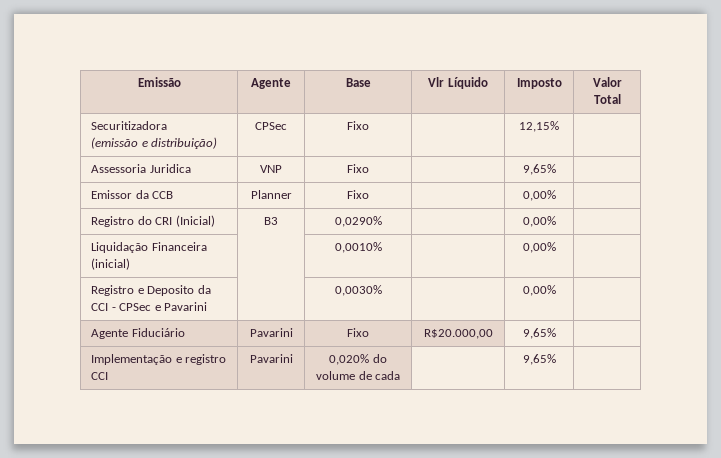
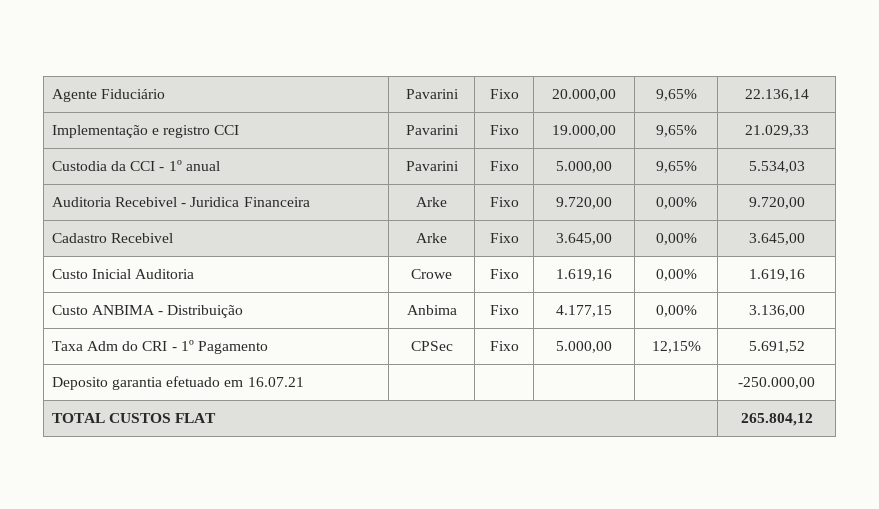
[137,77,181,87] [251,78,291,89] [345,78,371,87] [428,77,488,89] [516,78,562,89] [592,77,622,87] [593,94,621,104] [91,121,168,130] [91,137,218,149] [255,122,287,130] [347,121,369,130] [519,121,559,132] [91,164,191,173] [260,165,282,173] [347,164,369,173] [522,164,556,175] [91,190,174,199] [250,190,292,199] [347,190,369,199] [522,190,556,201] [91,215,215,227] [264,217,278,225] [334,216,382,227] [522,216,556,227] [91,242,207,253] [91,258,131,270] [334,242,382,253] [522,242,556,253] [91,285,211,296] [91,302,208,311] [334,285,382,296] [522,285,556,296] Emissão | Agente | Base | Vlr Líquido | Imposto | Valor Total // Securitizadora // (emissão e distribuição) | CPSec | Fixo | | 12,15% | // Assessoria Juridica | VNP | Fixo | | 9,65% | // Emissor da CCB | Planner | Fixo | | 0,00% | // Registro do CRI (Inicial) | B3 | 0,0290% | | 0,00% | // Liquidação Financeira (inicial) | | 0,0010% | | 0,00% | // Registro e Deposito da CCI - CPSec e Pavarini | | 0,0030% | | 0,00% | // -> (51, 95) none
[423,329,493,339] [522,328,556,339] R$20.000,00 | 9,65% | -> [552,89,616,101] [655,89,697,101] [744,89,809,101] 20.000,00 | 9,65% | 22.136,14
[329,354,387,365] [315,371,401,380] [522,354,556,365] 0,020% do volume de cada | | 9,65% | -> [489,125,519,135] [552,125,616,137] [655,125,697,137] [744,125,809,137] [51,160,220,171] [405,161,459,171] [489,161,519,171] [556,161,612,173] [655,161,697,173] [748,161,805,173] [51,197,310,207] [416,197,447,207] [489,197,519,207] [556,197,612,209] [655,197,697,209] [748,197,805,209] [51,233,174,243] [416,233,447,243] [489,233,519,243] [556,233,612,245] [655,233,697,245] [748,233,805,245] [51,269,195,279] [411,269,452,279] [489,269,519,279] [556,269,612,281] [655,269,697,281] [748,269,805,281] [51,305,244,318] [406,305,457,315] [489,305,519,315] [556,305,612,317] [655,305,697,317] [748,305,805,317] [51,340,268,354] [410,341,453,351] [489,341,519,351] [556,341,612,353] [651,341,701,353] [748,341,805,353] [51,376,304,390] [738,377,815,389] [51,413,217,423] [740,413,813,426] Fixo | 19.000,00 | 9,65% | 21.029,33 // Custodia da CCI - 1º anual | Pavarini | Fixo | 5.000,00 | 9,65% | 5.534,03 // Auditoria Recebivel - Juridica Financeira | Arke | Fixo | 9.720,00 | 0,00% | 9.720,00 // Cadastro Recebivel | Arke | Fixo | 3.645,00 | 0,00% | 3.645,00 // Custo Inicial Auditoria | Crowe | Fixo | 1.619,16 | 0,00% | 1.619,16 // Custo ANBIMA - Distribuição | Anbima | Fixo | 4.177,15 | 0,00% | 3.136,00 // Taxa Adm do CRI - 1º Pagamento | CPSec | Fixo | 5.000,00 | 12,15% | 5.691,52 // Deposito garantia efetuado em 16.07.21 | | | | | -250.000,00 // TOTAL CUSTOS FLAT | 265.804,12

